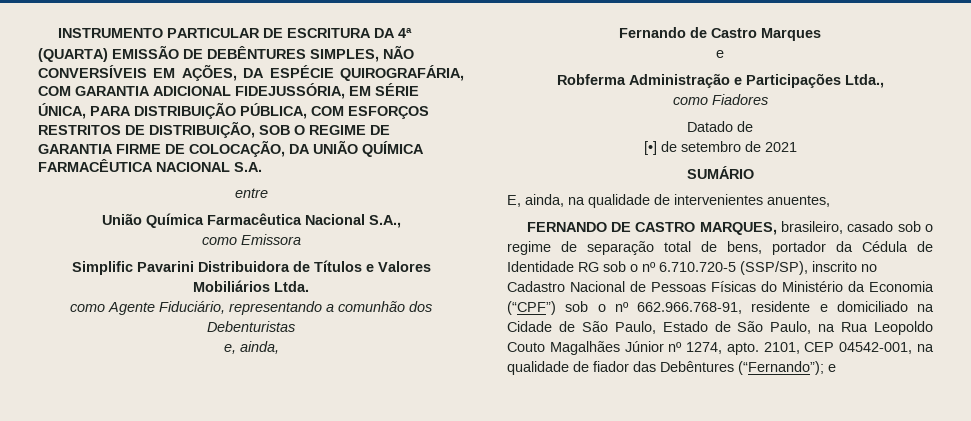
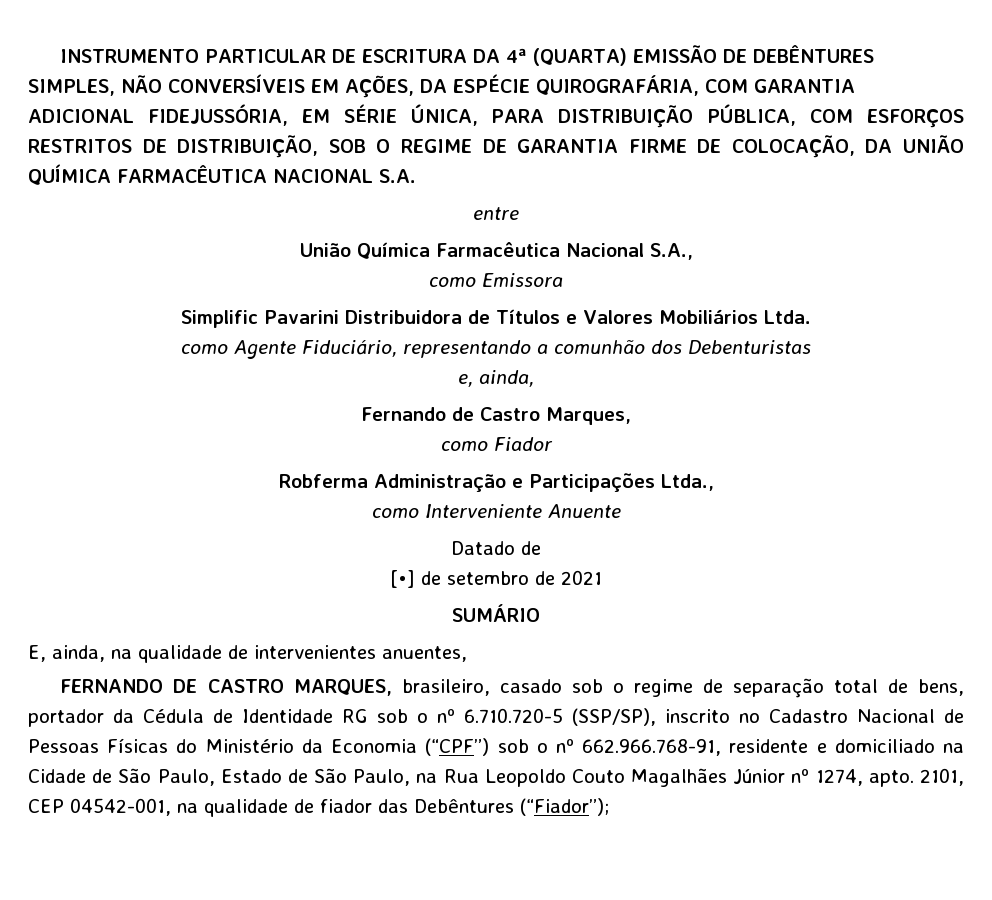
[761,28,821,41] [716,50,724,58] Marques // e -> [545,407,631,425] [440,437,553,451] Marques, // como Fiador
[711,94,768,105] Fiadores -> [424,504,621,518] Interveniente Anuente
[738,361,836,375] (“Fernando”); e -> [520,798,609,816] (“Fiador”);

